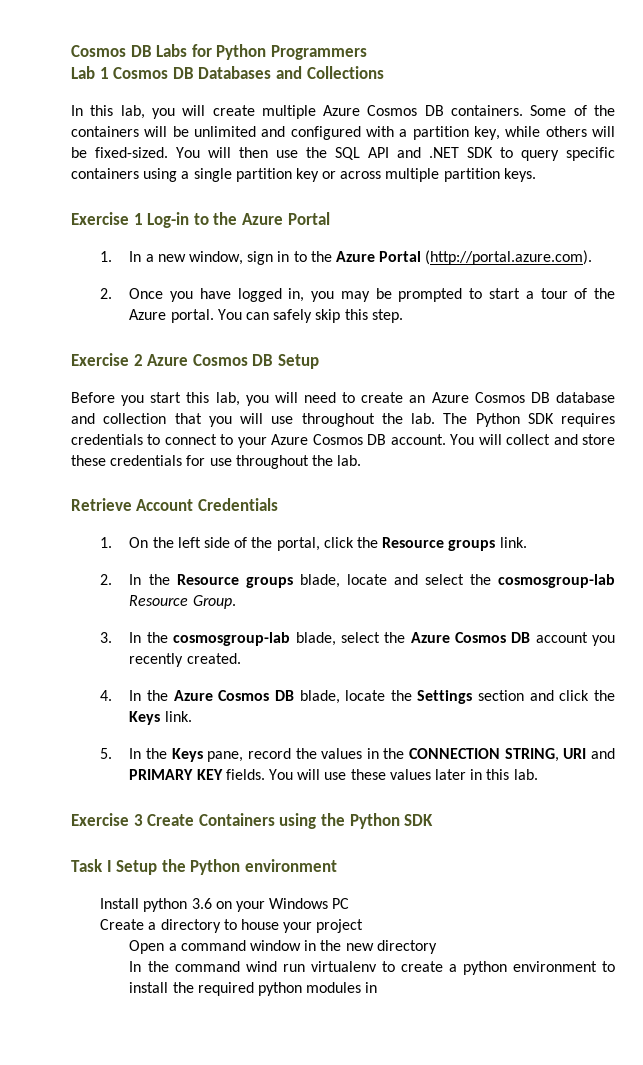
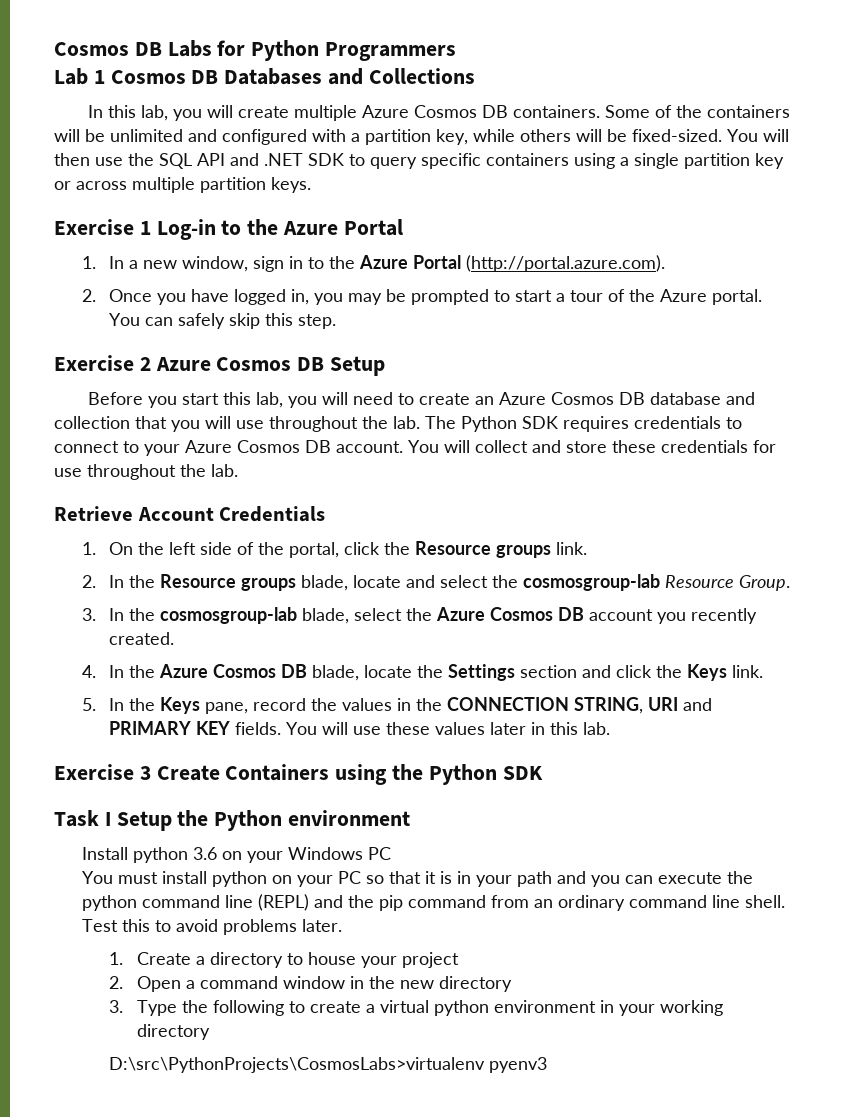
(350, 903) none -> [81,871,753,887] [81,894,785,911] [81,919,342,935] [109,952,124,965] You must install python on your PC so that it is in your path and you can execute the python command line (REPL) and the pip command from an ordinary command line shell. Test this to avoid problems later. // 1.
(364, 926) none -> [109,976,124,989] 2.
[129,961,377,972] In the command wind run virtualenv -> [109,1000,285,1016] 3. Type the following
(457, 968) none -> [380,1000,430,1013] virtual
[602,961,615,972] [129,982,378,996] to install the required python modules in -> [600,1000,724,1016] [137,1024,211,1040] [109,1057,548,1073] in your working directory // D:\src\PythonProjects\CosmosLabs>virtualenv pyenv3

